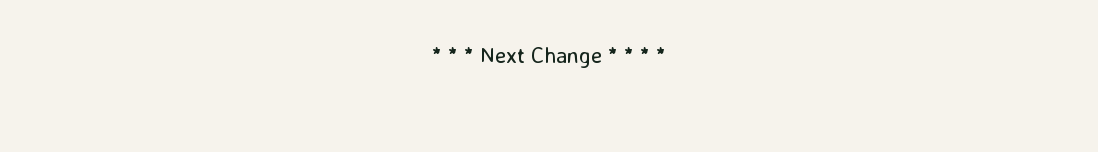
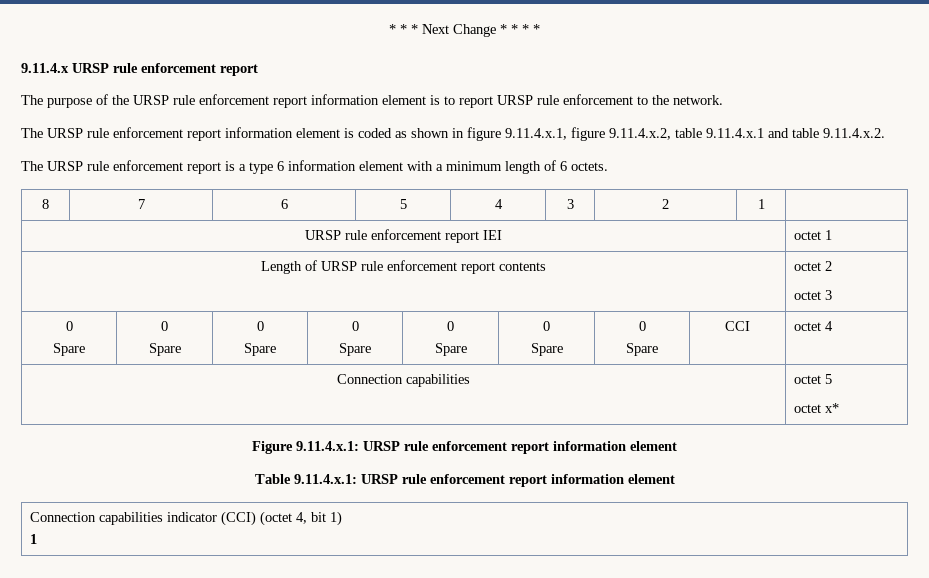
(666, 55) none -> [21,63,258,76] [21,94,723,108] [21,127,885,141] [21,160,608,174] [42,199,49,209] [137,199,145,209] [280,199,288,209] [399,199,407,209] [494,199,503,209] [566,199,574,209] [662,199,669,209] [757,199,765,209] [305,229,502,243] [793,230,832,240] [261,260,546,274] [793,261,832,271] [793,290,832,300] [65,321,73,331] [53,343,85,356] [160,321,168,331] [148,343,181,356] [256,321,264,331] [243,343,276,356] [351,321,359,331] [339,343,371,356] [447,321,454,331] [434,343,467,356] [543,321,550,331] [530,343,563,356] [638,321,646,331] [626,343,658,356] [725,321,750,331] [793,321,833,331] [337,374,470,387] [793,374,832,384] [793,403,839,413] [252,441,677,454] [254,474,675,487] [29,511,342,526] [29,534,37,544] // 9.11.4.x URSP rule enforcement report // The purpose of the URSP rule enforcement report information element is to report URSP rule enforcement to the network. // The URSP rule enforcement report information element is coded as shown in figure 9.11.4.x.1, figure 9.11.4.x.2, table 9.11.4.x.1 and table 9.11.4.x.2. // The URSP rule enforcement report is a type 6 information element with a minimum length of 6 octets. // 8 | 7 | 6 | 5 | 4 | 3 | 2 | 1 | // URSP rule enforcement report IEI | octet 1 // Length of URSP rule enforcement report contents | octet 2 // octet 3 // 0 // Spare | 0 // Spare | 0 // Spare | 0 // Spare | 0 // Spare | 0 // Spare | 0 // Spare | CCI | octet 4 // Connection capabilities | octet 5 // octet x* // Figure 9.11.4.x.1: URSP rule enforcement report information element // Table 9.11.4.x.1: URSP rule enforcement report information element // Connection capabilities indicator (CCI) (octet 4, bit 1) // 1

